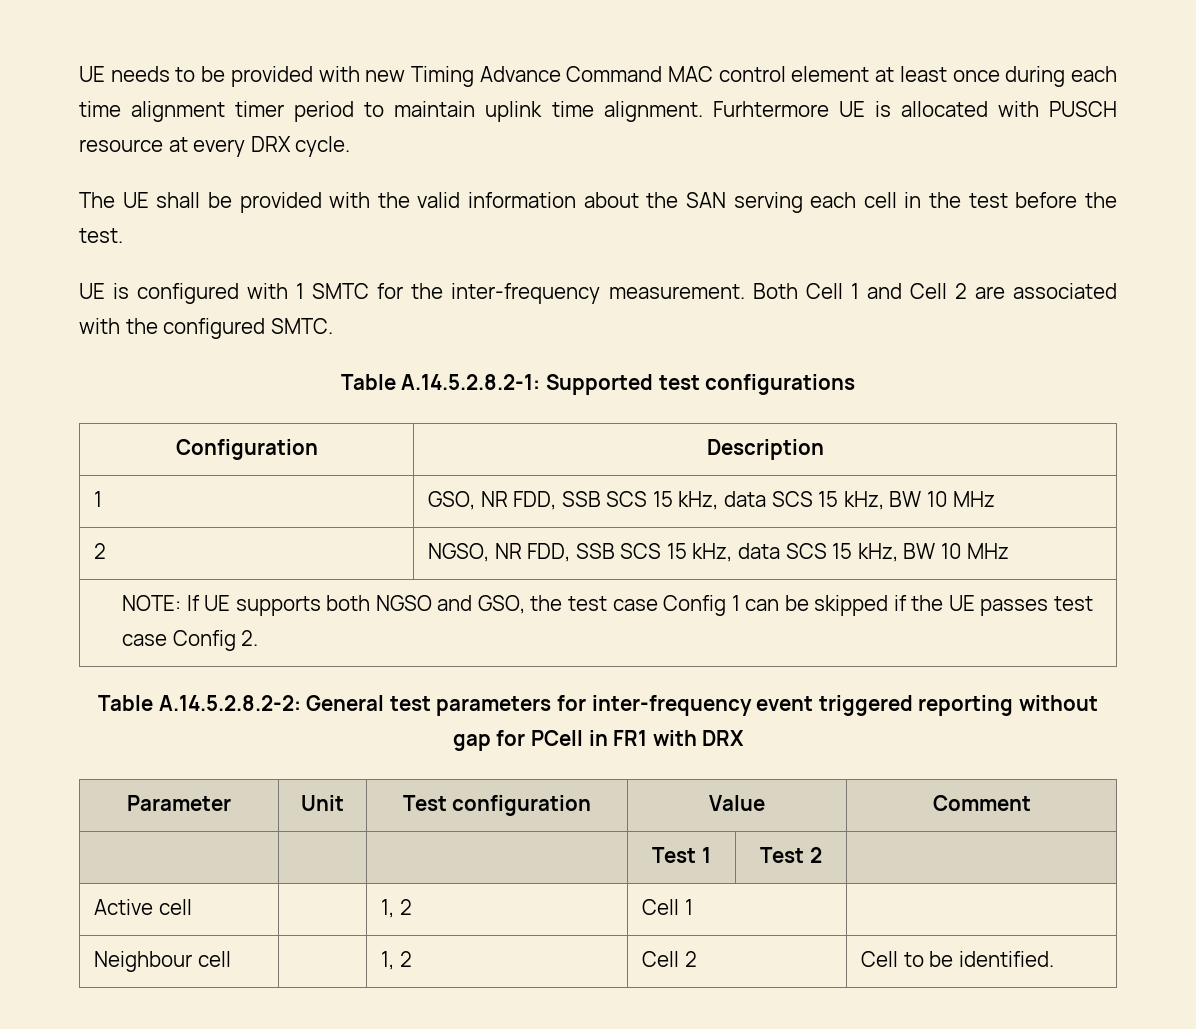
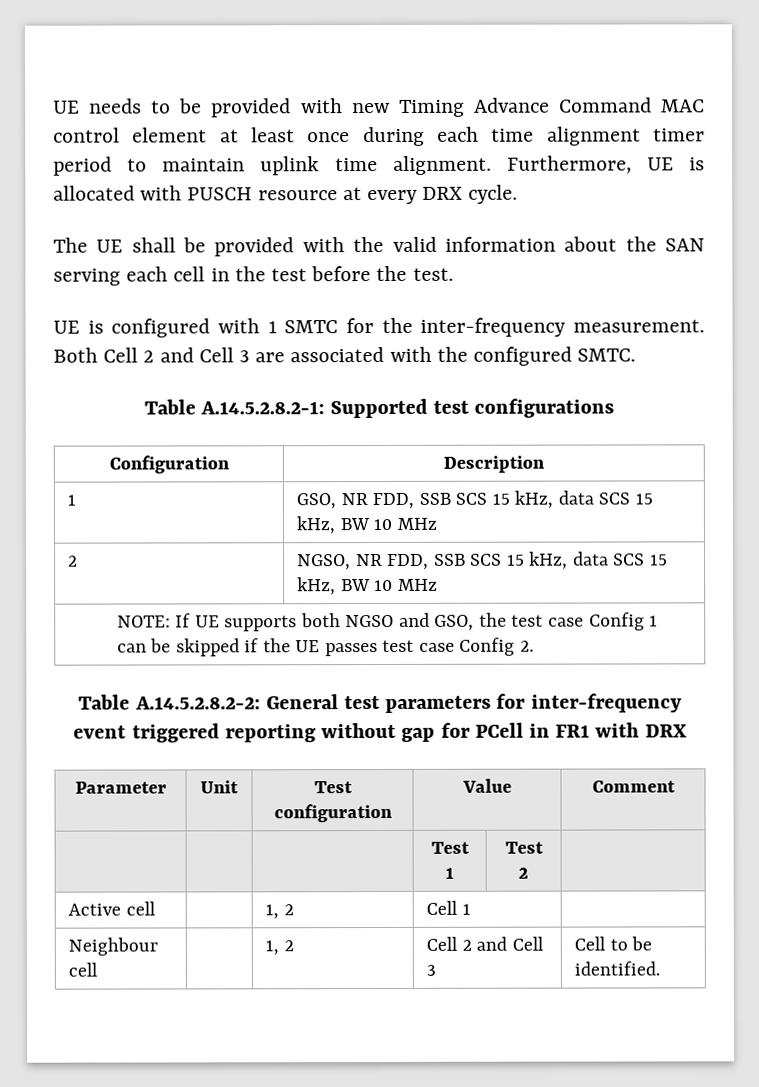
[712,101,829,117] Furhtermore -> [506,155,632,174] Furthermore,
[850,283,967,299] 1 and Cell 2 -> [143,347,251,363] 2 and Cell 3
(697, 959) none -> [476,936,544,951] [426,964,437,976] and Cell 3

